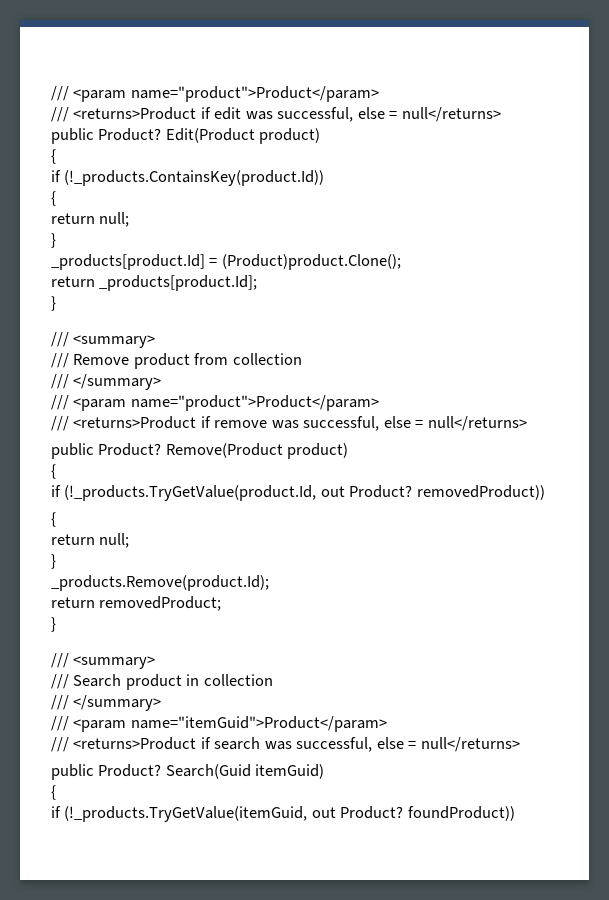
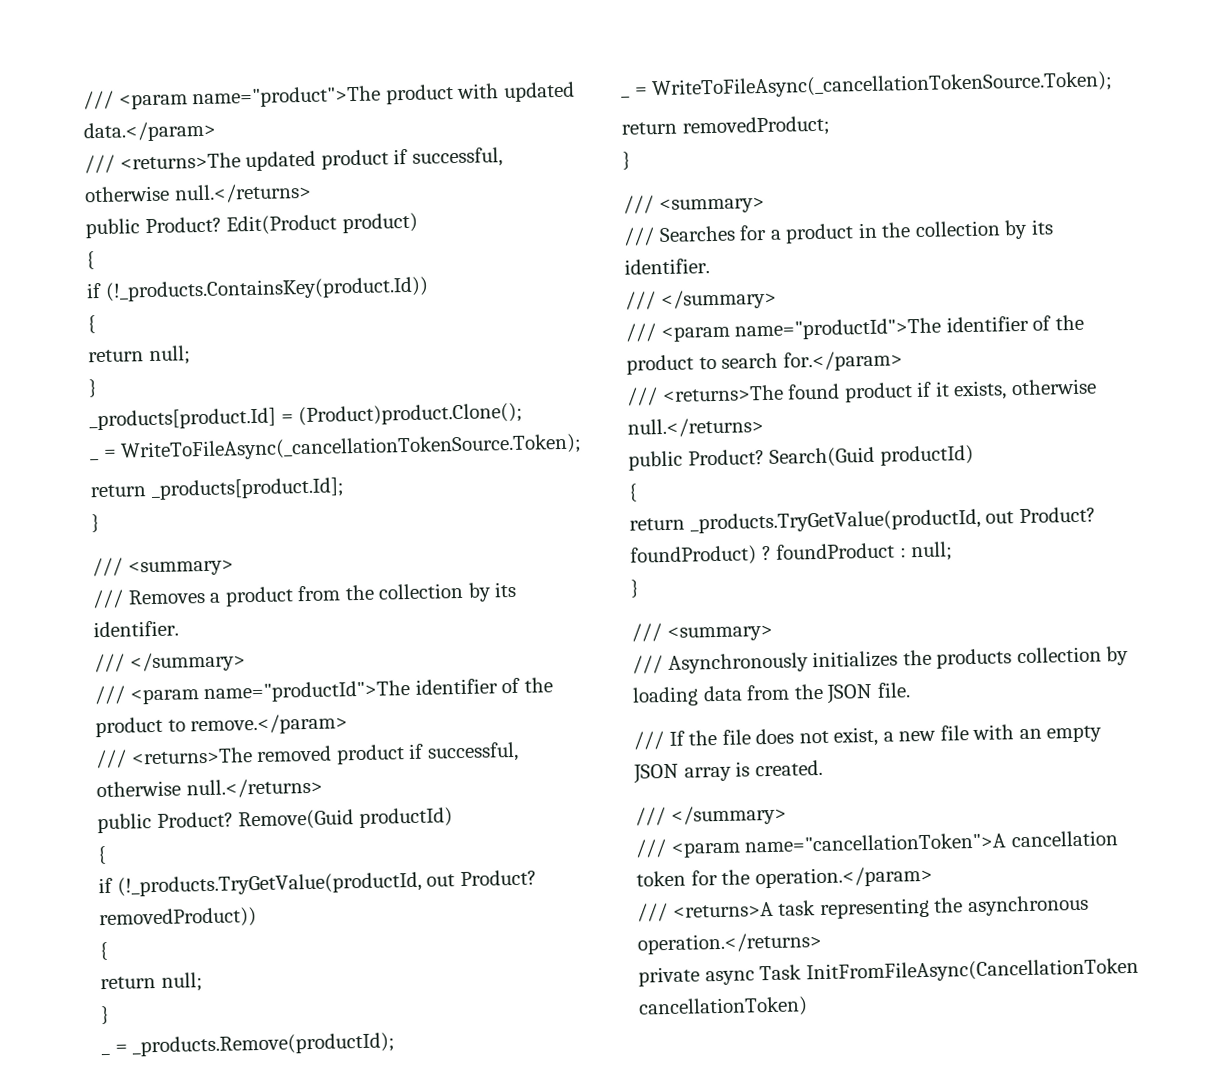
[51,86,379,102] [51,107,501,122] /// <param name="product">Product</param> // /// <returns>Product if edit was successful, else = null</returns> -> [83,81,575,110] [83,120,217,143] [84,147,503,174] [84,182,312,204] /// <param name="product">The product with updated data.</param> // /// <returns>The updated product if successful, otherwise null.</returns>
(401, 262) none -> [90,458,99,461] [103,433,583,462] // _ = WriteToFileAsync(_cancellationTokenSource.Token);
[73,354,130,365] Remove -> [127,588,222,605] Removes a
[232,353,302,365] [51,374,162,390] [51,395,379,411] [51,416,527,431] [51,443,349,459] [51,464,56,479] [51,485,317,501] collection // /// </summary> // /// <param name="product">Product</param> // /// <returns>Product if remove was successful, else = null</returns> // public Product? Remove(Product product) // { // if (!_products.TryGetValue(product.Id, -> [344,581,517,602] [93,620,179,638] [94,651,246,673] [94,677,553,705] [95,713,349,738] [95,741,519,769] [96,777,323,799] [97,807,453,834] [97,845,107,865] [98,871,422,897] the collection by its identifier. // /// </summary> // /// <param name="productId">The identifier of the product to remove.</param> // /// <returns>The removed product if successful, otherwise null.</returns> // public Product? Remove(Guid productId) // { // if (!_products.TryGetValue(productId,
[51,575,269,591] _products.Remove(product.Id); -> [101,1032,396,1057] [621,71,1114,100] _ = _products.Remove(productId); // _ = WriteToFileAsync(_cancellationTokenSource.Token);
[73,674,122,687] Search -> [658,224,782,243] Searches for a
[203,674,273,686] [51,695,162,711] [51,716,387,732] [51,737,520,752] collection // /// </summary> // /// <param name="itemGuid">Product</param> // /// <returns>Product if search was successful, else = null</returns> -> [881,219,1054,240] [624,258,710,275] [625,288,777,311] [625,314,1084,343] [626,350,903,375] [626,378,1097,406] [627,417,764,438] the collection by its identifier. // /// </summary> // /// <param name="productId">The identifier of the product to search for.</param> // /// <returns>The found product if it exists, otherwise null.</returns>
[255,764,325,779] [51,785,56,800] [51,806,515,822] itemGuid) // { // if (!_products.TryGetValue(itemGuid, out Product? foundProduct)) -> [879,444,974,466] [628,483,638,502] [629,506,1096,534] [630,541,954,567] [630,579,640,598] [631,623,773,642] [632,645,1130,674] [632,682,911,707] [633,724,1103,750] [633,759,823,784] [635,804,787,826] [635,830,1118,858] [636,865,933,889] [637,894,1089,922] [637,932,822,955] [638,957,1139,987] [638,996,808,1019] productId) // { // return _products.TryGetValue(productId, out Product? foundProduct) ? foundProduct : null; // } // /// <summary> // /// Asynchronously initializes the products collection by loading data from the JSON file. // /// If the file does not exist, a new file with an empty JSON array is created. // /// </summary> // /// <param name="cancellationToken">A cancellation token for the operation.</param> // /// <returns>A task representing the asynchronous operation.</returns> // private async Task InitFromFileAsync(CancellationToken cancellationToken)

